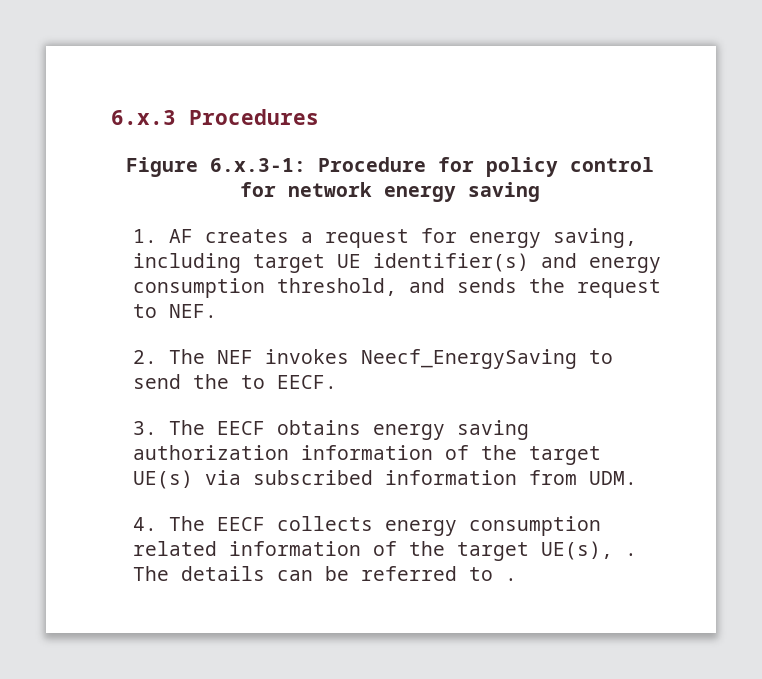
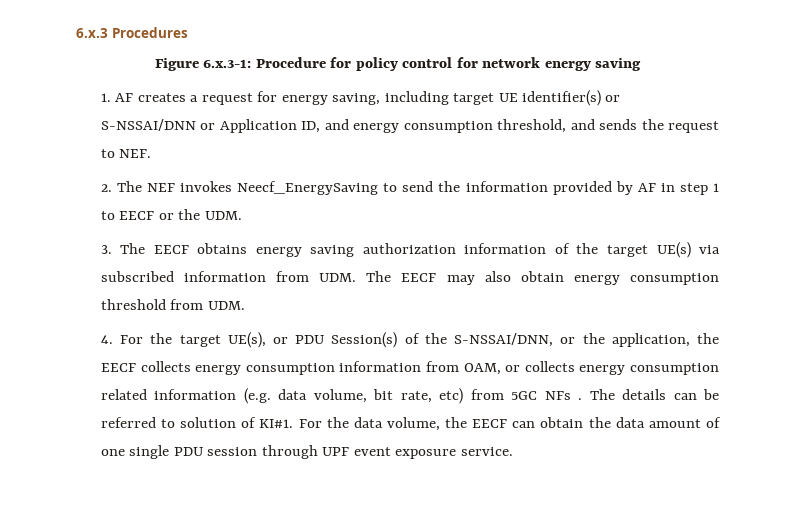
(530, 262) none -> [605,95,621,102] [100,119,321,133] or S-NSSAI/DNN or Application ID,
[241,375,338,389] to EECF. -> [465,181,719,195] [100,209,242,220] information provided by AF in step 1 to EECF or the UDM.
[133,516,602,536] [133,541,614,561] // 4. The EECF collects energy consumption related information of the target UE(s), -> [366,271,719,285] [100,299,245,310] [100,332,720,348] [100,361,719,375] [100,388,571,404] The EECF may also obtain energy consumption threshold from UDM. // 4. For the target UE(s), or PDU Session(s) of the S-NSSAI/DNN, or the application, the EECF collects energy consumption information from OAM, or collects energy consumption related information (e.g. data volume, bit rate, etc) from 5GC NFs
[505,578,518,581] . -> [180,417,721,431] [100,445,513,459] solution of KI#1. For the data volume, the EECF can obtain the data amount of one single PDU session through UPF event exposure service.

